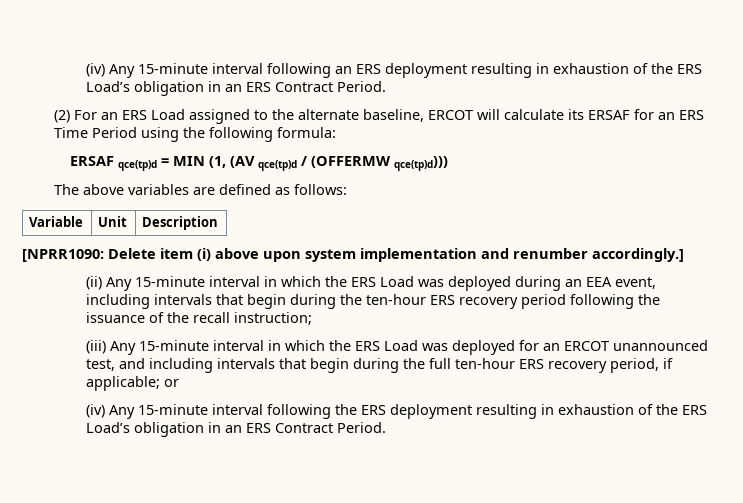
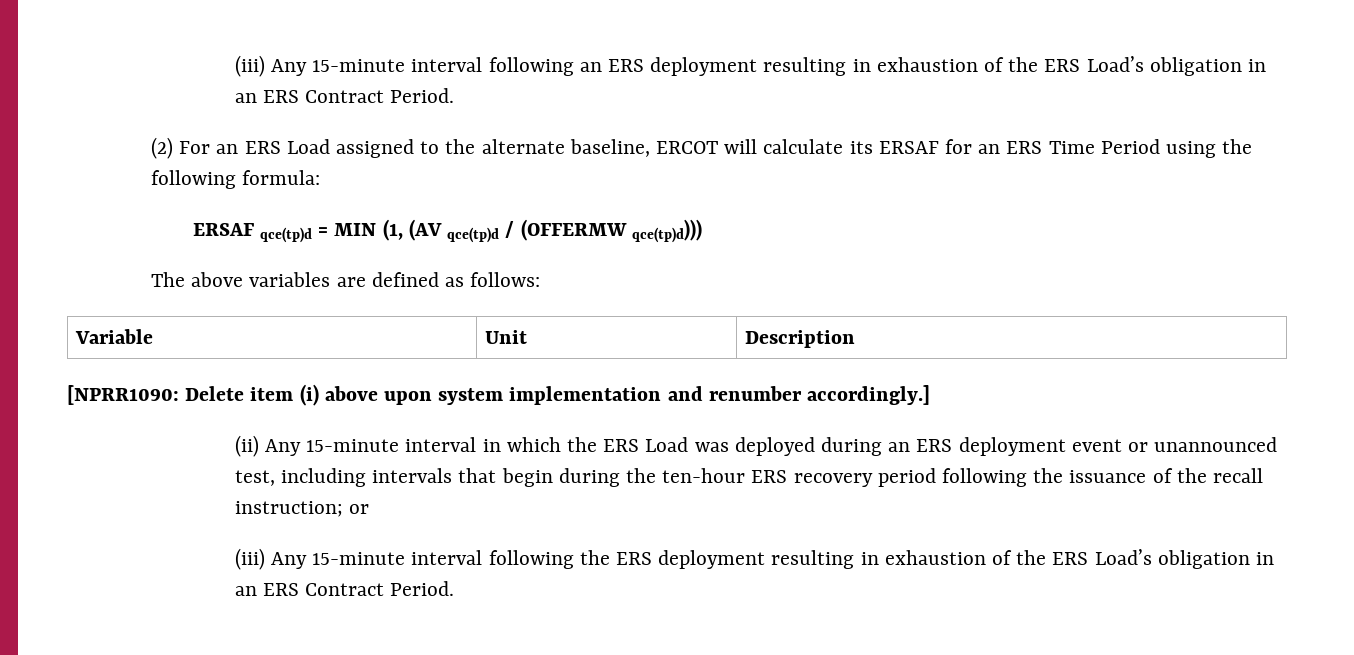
[86,63,106,77] (iv) -> [234,55,265,77] (iii)
[586,277,657,289] EEA event, -> [916,437,1278,456] [234,470,275,486] ERS deployment event or unannounced test,
[86,340,709,355] [86,358,674,373] [86,376,180,391] [86,404,264,419] // (iii) Any 15-minute interval in which the ERS Load was deployed for an ERCOT unannounced test, and including intervals that begin during the full ten-hour ERS recovery period, if applicable; or // (iv) Any 15-minute interval -> [348,504,369,514] [234,548,483,570] or // (iii) Any 15-minute interval

